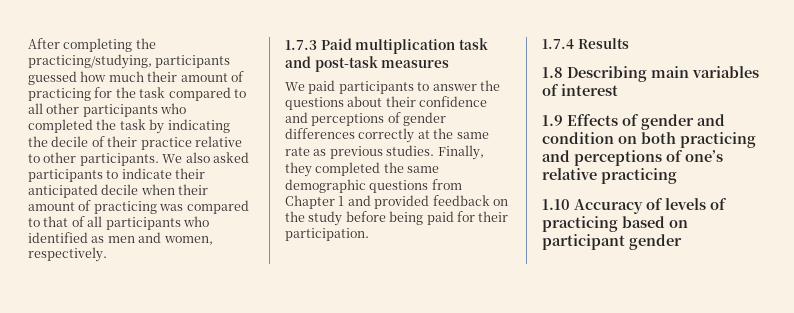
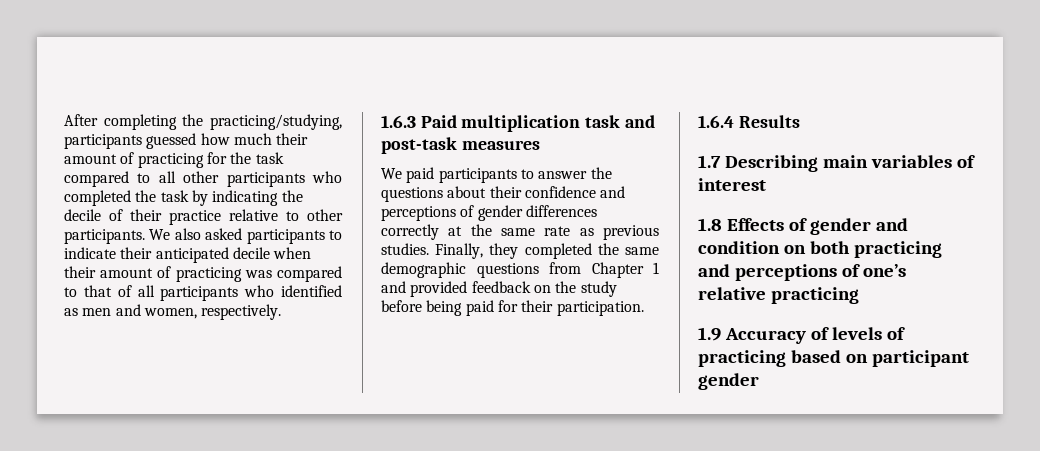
[285,40,317,50] 1.7.3 -> [381,115,416,128] 1.6.3
[542,39,574,49] 1.7.4 -> [698,115,734,128] 1.6.4
[542,67,563,78] 1.8 -> [698,155,721,168] 1.7
[542,115,563,126] 1.9 -> [698,218,722,231] 1.8
[542,199,570,210] 1.10 -> [698,327,721,341] 1.9

